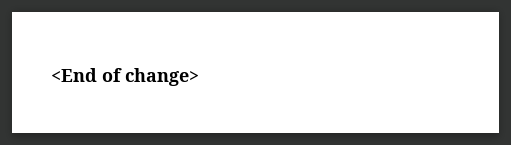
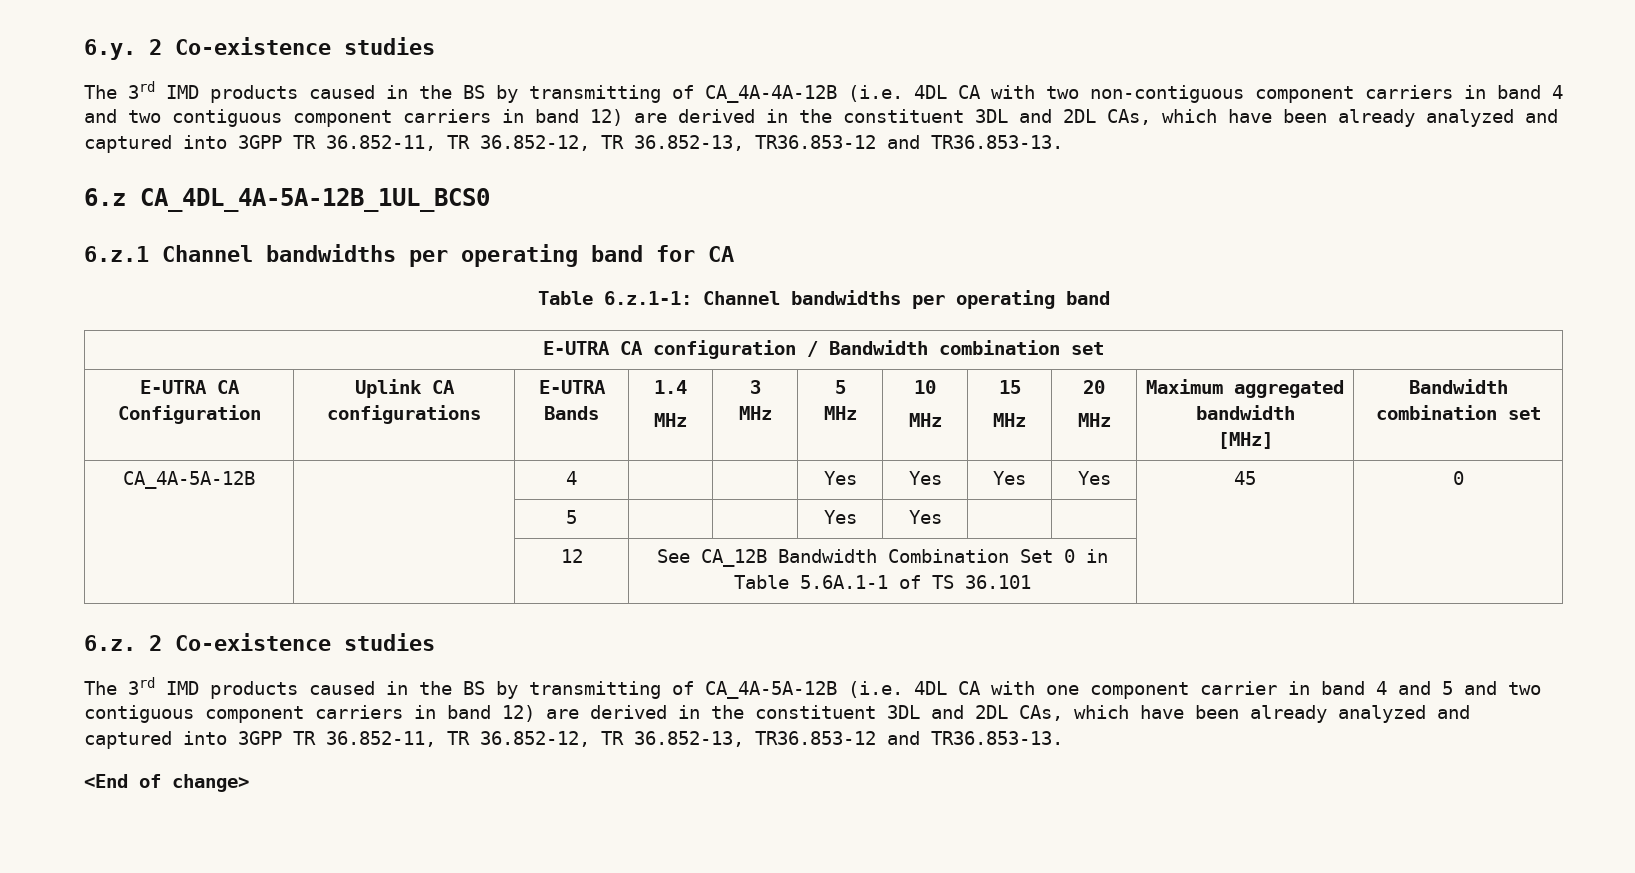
(51, 75) none -> [84,37,435,60] [84,81,1563,103] [84,109,1558,127] [84,135,1063,153] [84,188,490,212] [84,244,734,267] [537,290,1110,309] [543,340,1104,359] [139,380,240,394] [117,405,261,424] [354,379,455,398] [327,405,481,424] [538,380,606,394] [544,406,599,420] [654,380,687,394] [654,413,687,427] [749,380,761,394] [738,406,772,420] [834,380,846,394] [823,406,857,420] [914,380,936,394] [908,413,942,427] [998,380,1021,394] [993,413,1026,427] [1083,380,1105,394] [1077,413,1111,427] [1146,379,1344,398] [1195,405,1295,420] [1217,432,1273,449] [1408,379,1508,394] [1375,405,1541,420] [123,471,255,489] [566,471,577,485] [823,471,857,485] [908,471,942,485] [993,471,1026,485] [1077,471,1111,485] [1234,471,1256,485] [1452,471,1464,485] [566,510,577,524] [823,510,857,524] [908,510,942,524] [560,549,583,563] [657,549,1108,567] [734,575,1031,589] [84,633,435,651] [84,677,1541,699] [84,705,1470,723] [84,731,1063,749] 6.y. 2 Co-existence studies // The 3rd IMD products caused in the BS by transmitting of CA_4A-4A-12B (i.e. 4DL CA with two non-contiguous component carriers in band 4 and two contiguous component carriers in band 12) are derived in the constituent 3DL and 2DL CAs, which have been already analyzed and captured into 3GPP TR 36.852-11, TR 36.852-12, TR 36.852-13, TR36.853-12 and TR36.853-13. // 6.z CA_4DL_4A-5A-12B_1UL_BCS0 // 6.z.1 Channel bandwidths per operating band for CA // Table 6.z.1-1: Channel bandwidths per operating band // E-UTRA CA configuration / Bandwidth combination set // E-UTRA CA Configuration | Uplink CA configurations | E-UTRA Bands | 1.4 // MHz | 3 // MHz | 5 // MHz | 10 // MHz | 15 // MHz | 20 // MHz | Maximum aggregated bandwidth // [MHz] | Bandwidth combination set // CA_4A-5A-12B | | 4 | | | Yes | Yes | Yes | Yes | 45 | 0 // | | 5 | | | Yes | Yes | | | | // | | 12 | See CA_12B Bandwidth Combination Set 0 in Table 5.6A.1-1 of TS 36.101 | | // 6.z. 2 Co-existence studies // The 3rd IMD products caused in the BS by transmitting of CA_4A-5A-12B (i.e. 4DL CA with one component carrier in band 4 and 5 and two contiguous component carriers in band 12) are derived in the constituent 3DL and 2DL CAs, which have been already analyzed and captured into 3GPP TR 36.852-11, TR 36.852-12, TR 36.852-13, TR36.853-12 and TR36.853-13. //

